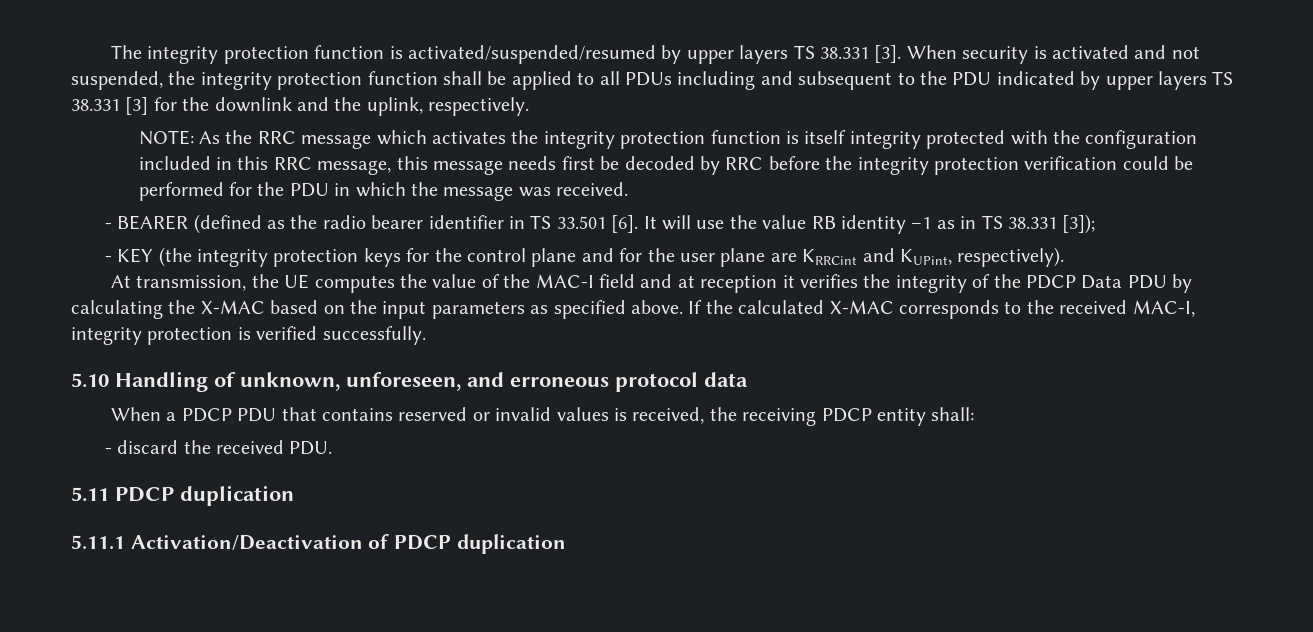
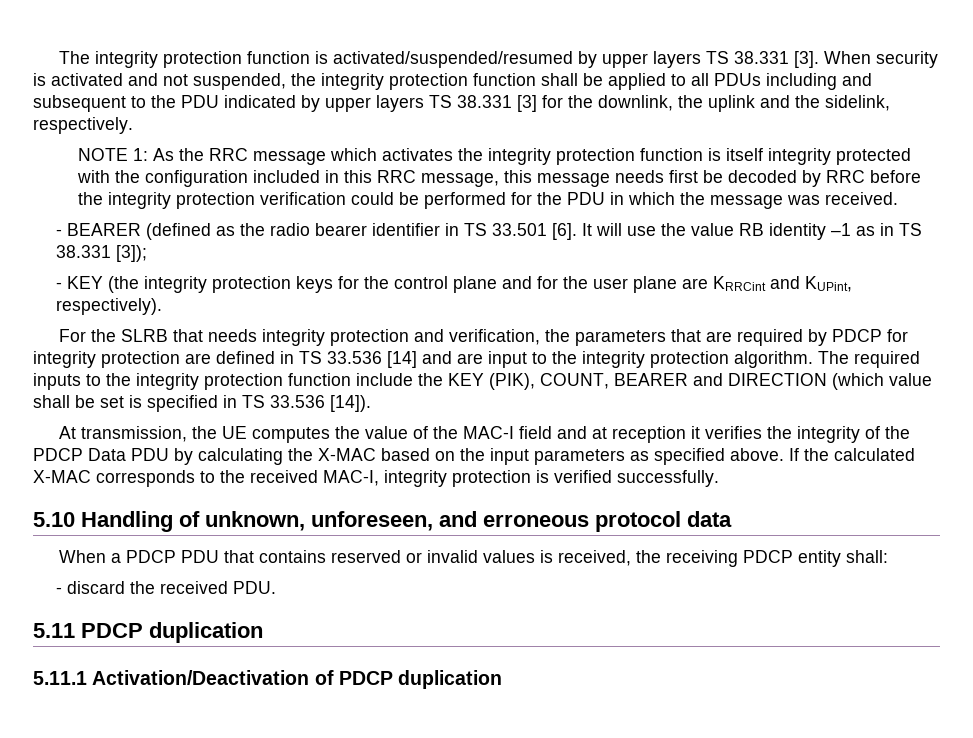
[214,97,292,112] downlink -> [598,95,755,112] downlink, the uplink
[366,97,423,116] uplink, -> [825,95,890,111] sidelink,
[138,130,194,145] NOTE: -> [78,148,149,161] NOTE 1:
(1065, 257) none -> [59,329,909,346] [33,351,920,368] [33,373,932,390] [33,395,371,412] // For the SLRB that needs integrity protection and verification, the parameters that are required by PDCP for integrity protection are defined in TS 33.536 [14] and are input to the integrity protection algorithm. The required inputs to the integrity protection function include the KEY (PIK), COUNT, BEARER and DIRECTION (which value shall be set is specified in TS 33.536 [14]).

